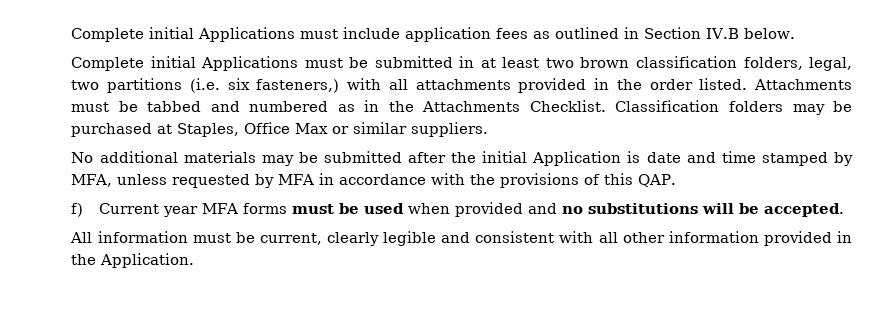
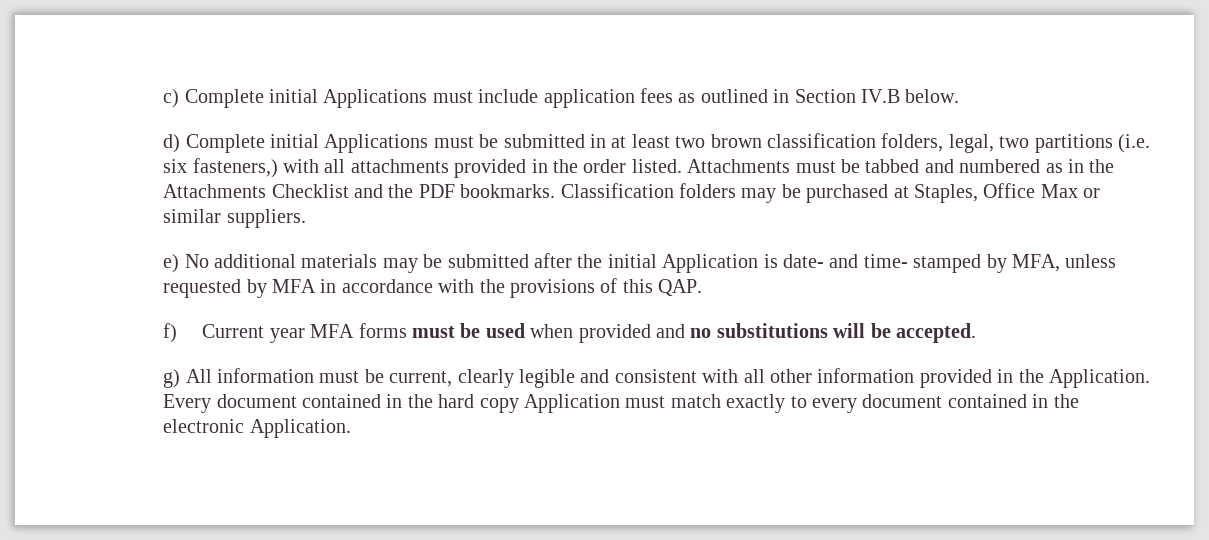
(71, 35) none -> [163,89,180,108] c)
(796, 33) none -> [163,134,181,153] d)
[529,100,606,112] Checklist. -> [271,184,556,198] Checklist and the PDF bookmarks.
(489, 129) none -> [163,254,180,273] e)
[646,151,756,163] date and time -> [782,254,908,268] date- and time-
(844, 210) none -> [163,369,181,388] g)
(195, 260) none -> [163,394,1079,413] [163,419,351,438] Every document contained in the hard copy Application must match exactly to every document contained in the electronic Application.

